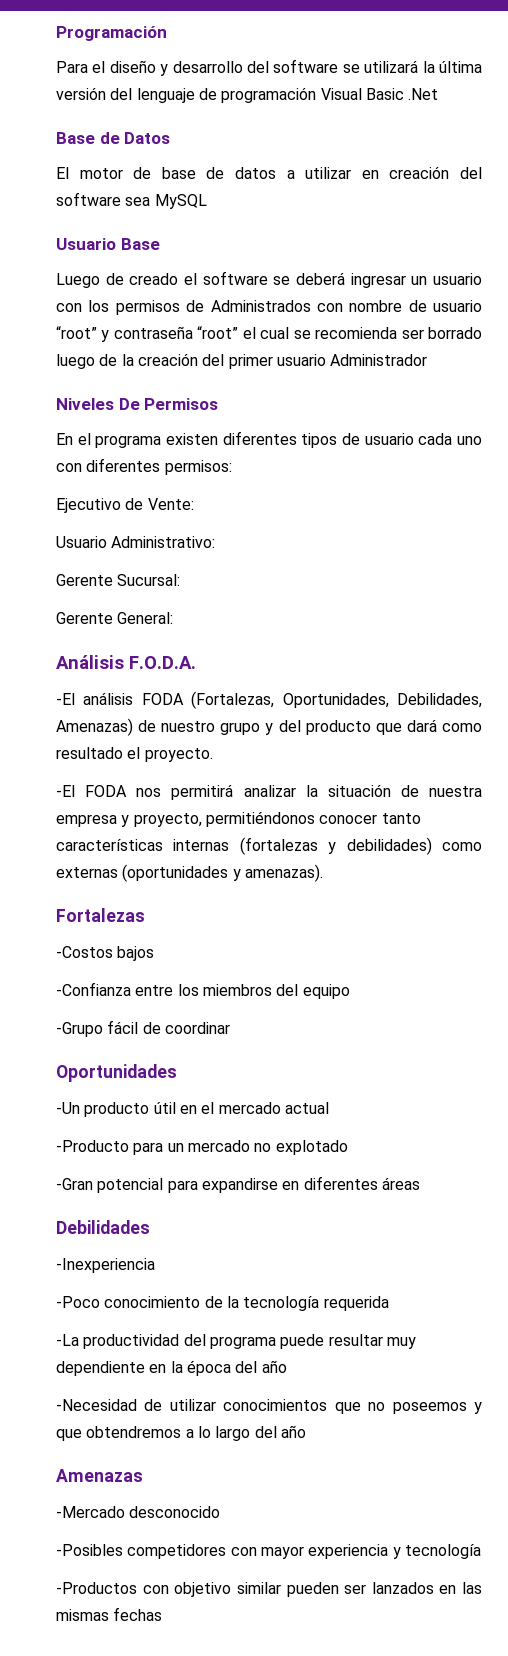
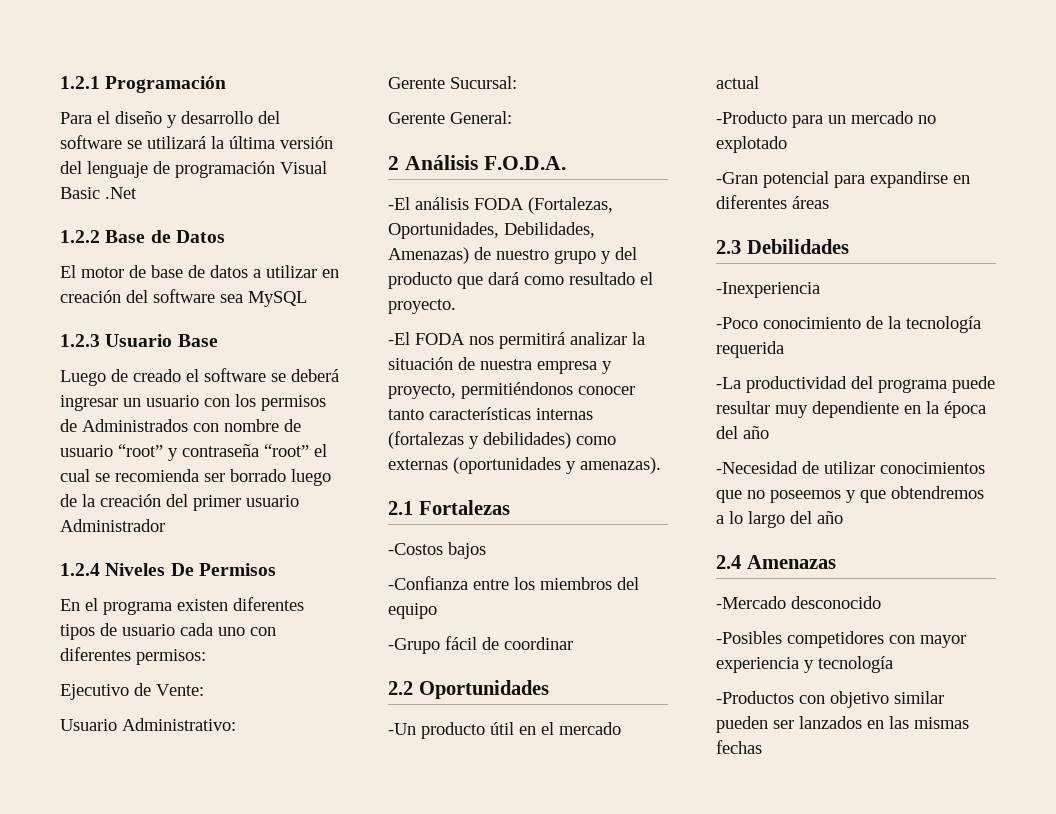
(56, 33) none -> [60,76,100,89] 1.2.1
(439, 94) none -> [60,230,100,243] 1.2.2
(207, 201) none -> [60,334,100,347] 1.2.3
(428, 360) none -> [60,563,100,576] 1.2.4
(174, 618) none -> [388,156,399,170] 2
(323, 873) none -> [388,501,413,515] 2.1
(230, 1028) none -> [388,681,413,695] 2.2
(420, 1183) none -> [716,240,741,254] 2.3
(306, 1431) none -> [716,555,741,569] 2.4

